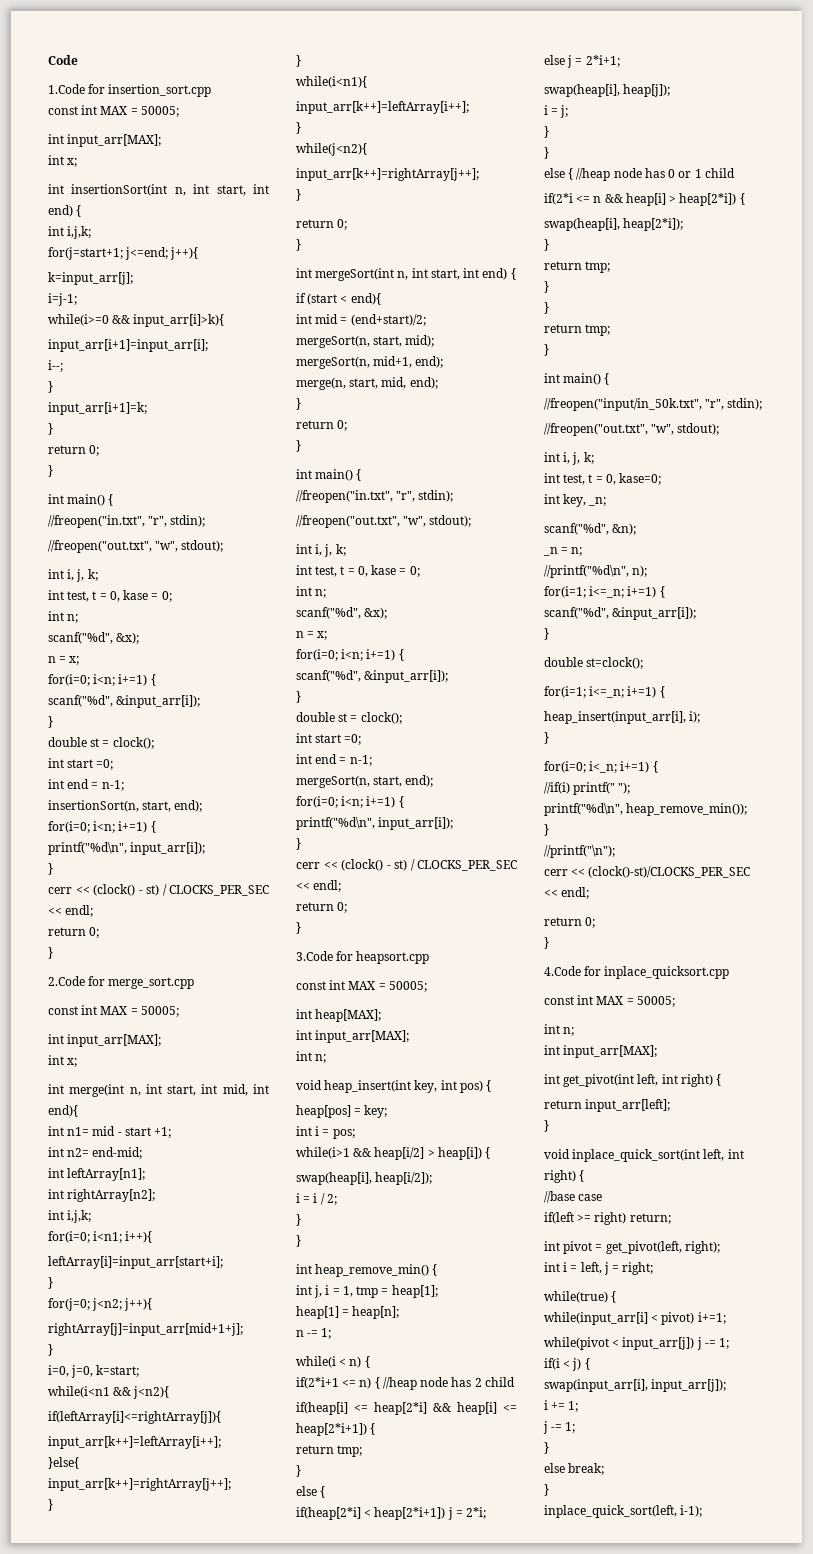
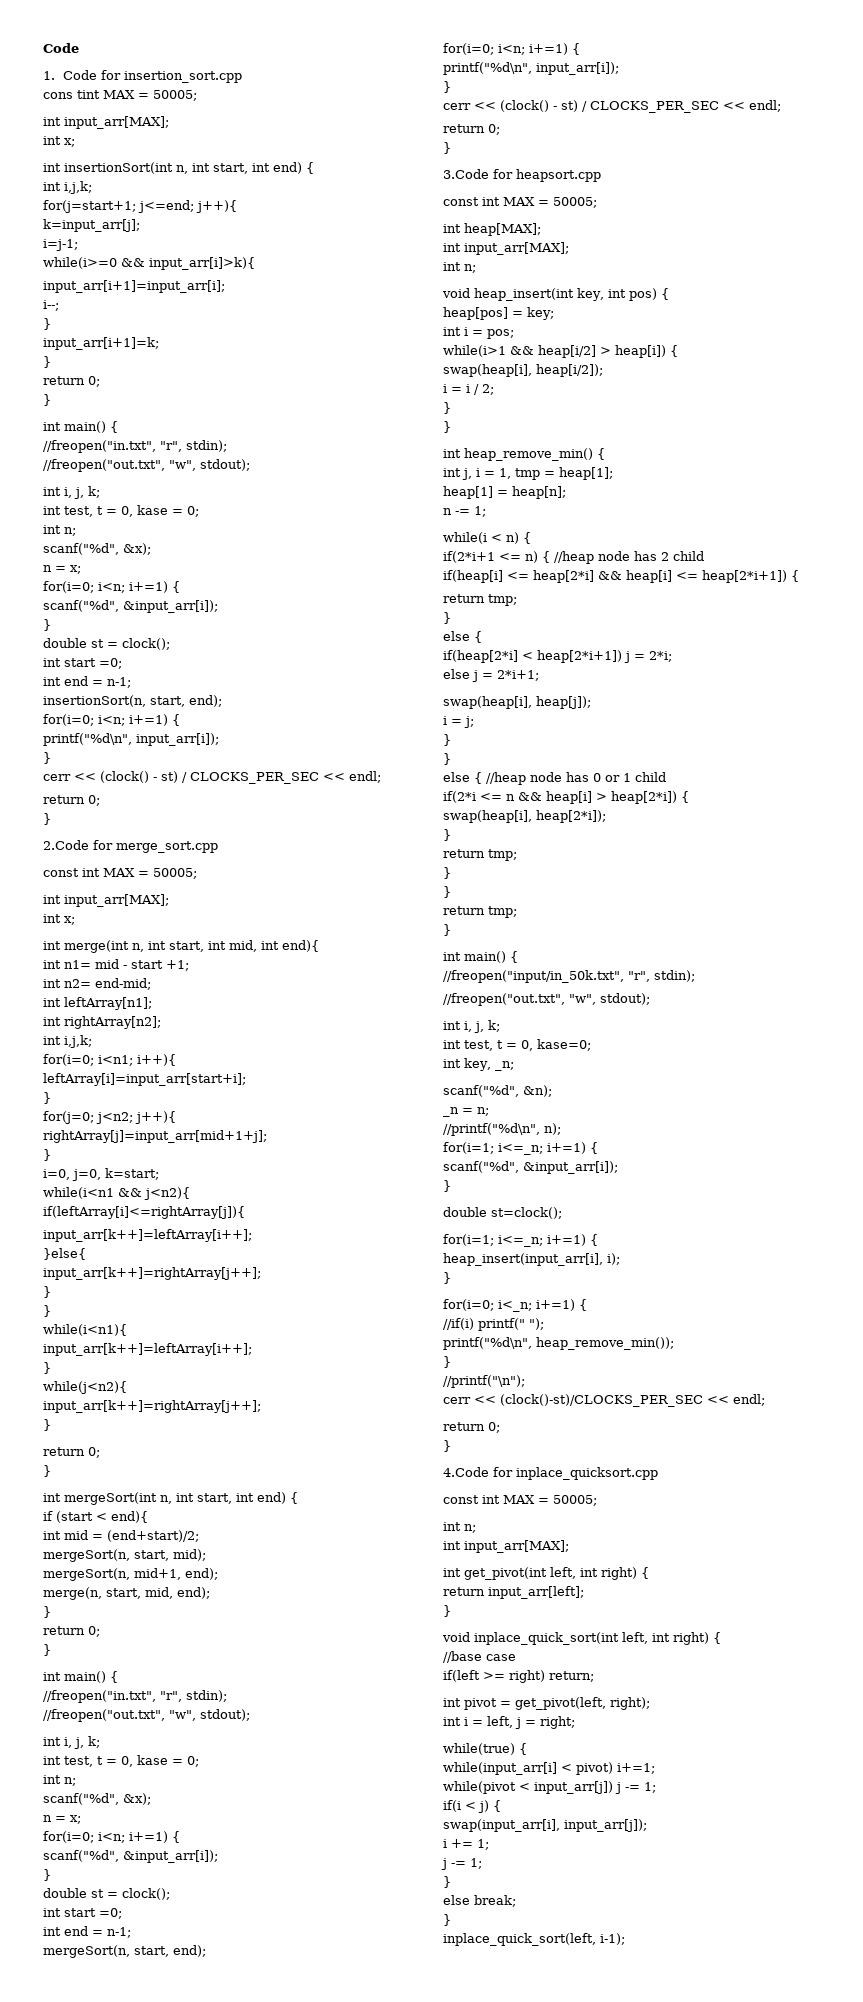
[48,84,85,94] 1.Code -> [43,70,98,80] 1. Code
[48,105,98,115] const int -> [43,90,100,99] cons tint

